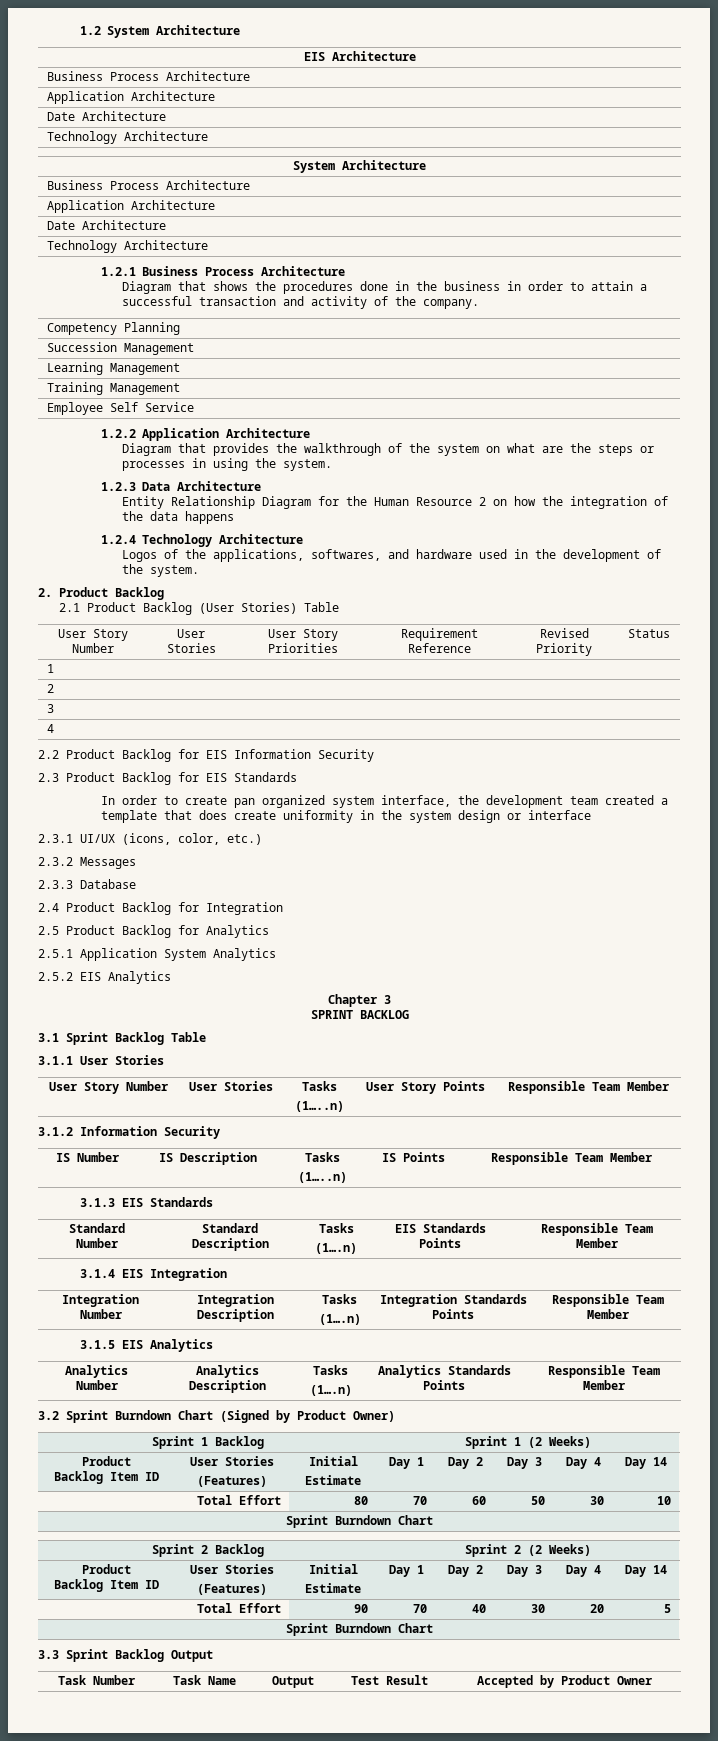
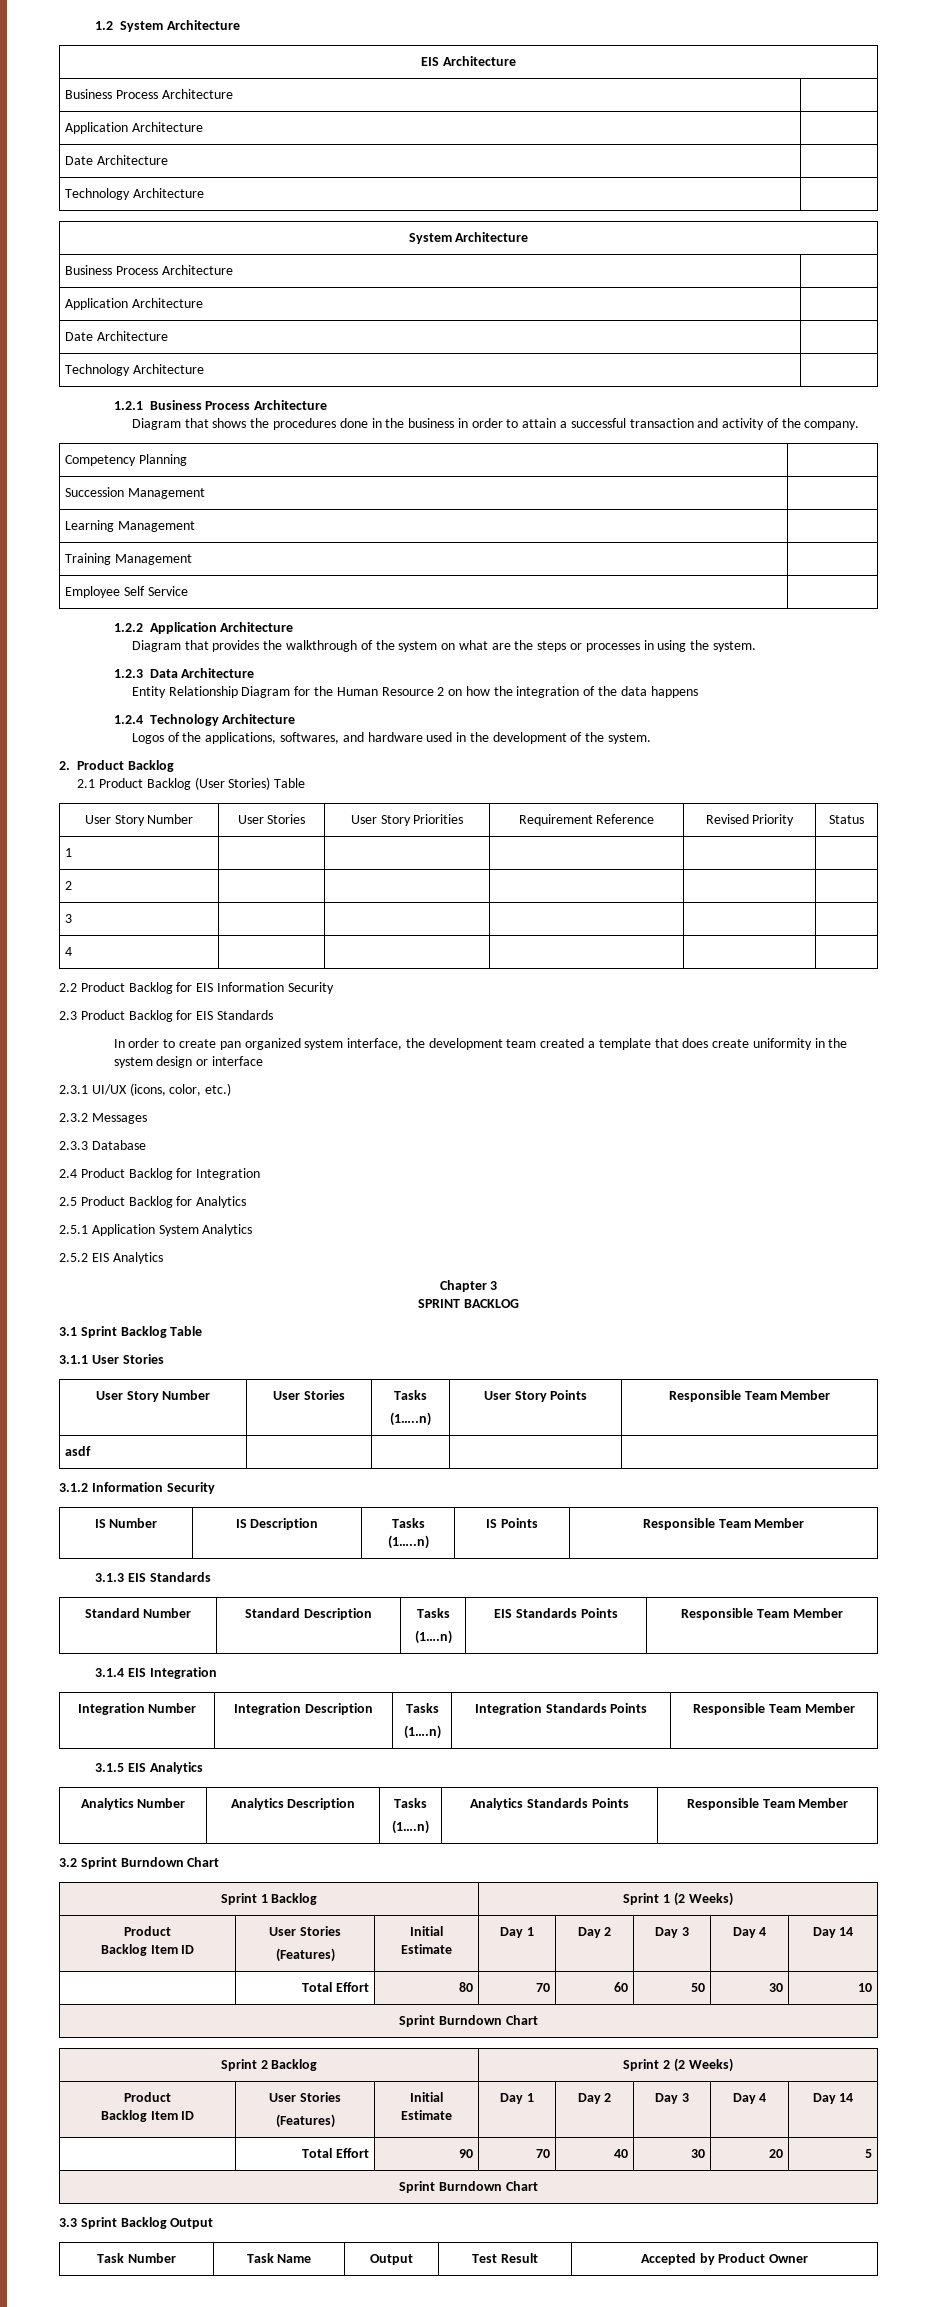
(669, 1086) none -> [64,1446,91,1456] // asdf | | | |
[220,1410,395,1423] (Signed by Product Owner) -> (220, 1862) none

